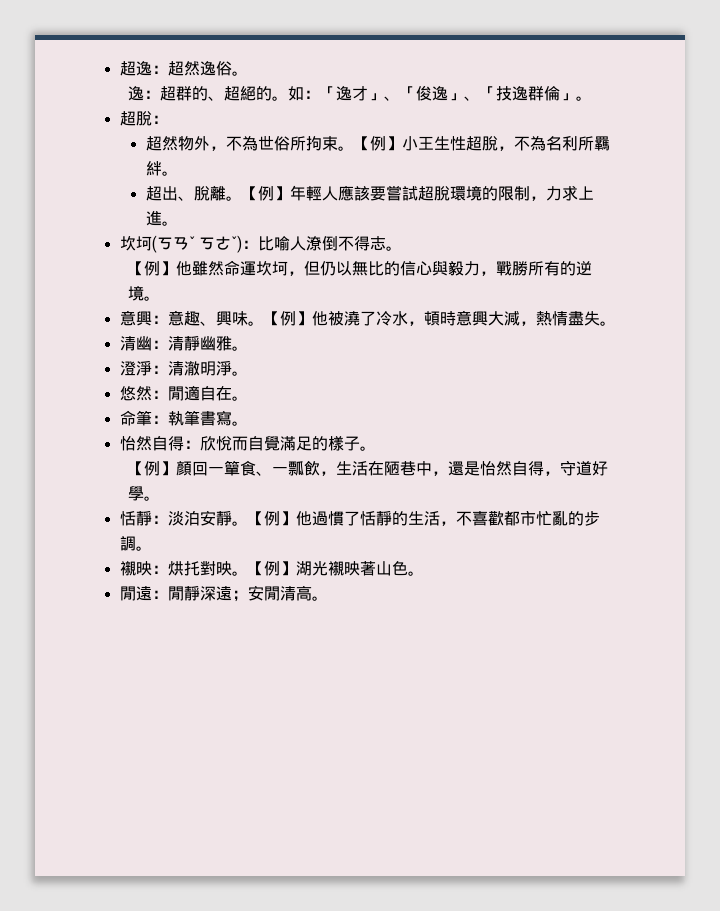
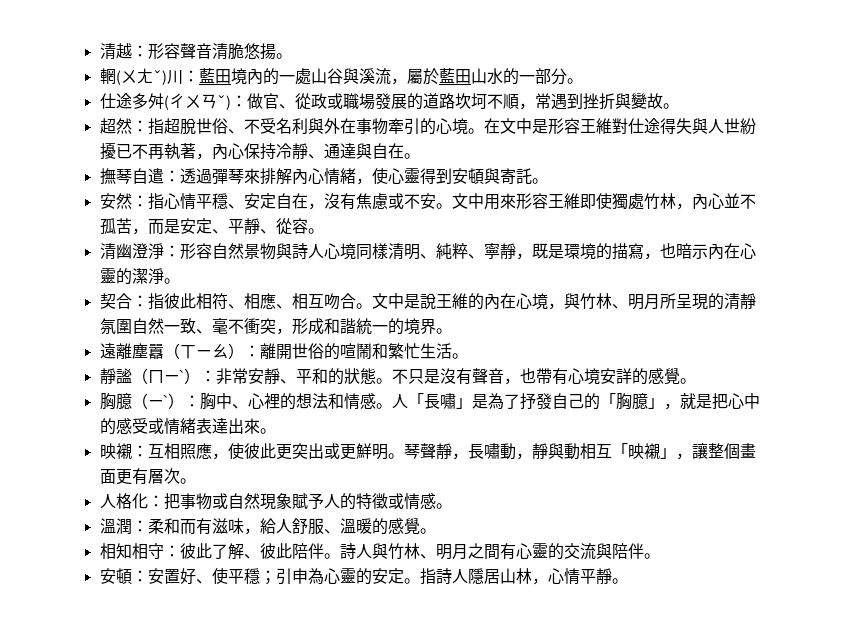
[119,61,248,76] [128,85,593,101] [119,111,168,126] [145,136,610,151] [145,161,178,176] [145,185,594,201] [145,210,178,226] [119,235,402,253] [128,260,593,276] [128,285,161,301] [119,310,616,326] [119,335,248,351] [119,360,248,376] [119,385,248,401] [119,410,248,426] [119,435,376,451] [128,460,609,476] [128,485,161,501] [119,510,600,526] [119,536,152,551] [119,561,424,576] [119,585,312,602] 超逸：超然逸俗。 // 逸：超群的、超絕的。如：「逸才」、「俊逸」、「技逸群倫」。 // 超脫： // 超然物外，不為世俗所拘束。【例】小王生性超脫，不為名利所羈絆。 // 超出、脫離。【例】年輕人應該要嘗試超脫環境的限制，力求上進。 // 坎坷(ㄎㄢˇ ㄎㄜˇ)：比喻人潦倒不得志。 // 【例】他雖然命運坎坷，但仍以無比的信心與毅力，戰勝所有的逆境。 // 意興：意趣、興味。【例】他被澆了冷水，頓時意興大減，熱情盡失。 // 清幽：清靜幽雅。 // 澄淨：清澈明淨。 // 悠然：閒適自在。 // 命筆：執筆書寫。 // 怡然自得：欣悅而自覺滿足的樣子。 // 【例】顏回一簞食、一瓢飲，生活在陋巷中，還是怡然自得，守道好學。 // 恬靜：淡泊安靜。【例】他過慣了恬靜的生活，不喜歡都市忙亂的步調。 // 襯映：烘托對映。【例】湖光襯映著山色。 // 閒遠：閒靜深遠；安閒清高 -> [99,43,292,60] [99,68,583,85] [99,92,679,110] [99,118,756,135] [99,142,420,160] [99,168,548,185] [99,193,756,210] [99,218,324,235] [99,243,756,260] [99,268,180,285] [99,293,756,310] [99,318,452,335] [99,343,468,360] [99,368,696,385] [99,393,760,410] [99,418,276,435] [99,443,756,460] [99,468,196,485] [99,493,452,510] [99,518,436,535] [99,543,660,560] [99,568,612,585] 清越：形容聲音清脆悠揚。 // 輞(ㄨㄤˇ)川：藍田境內的一處山谷與溪流，屬於藍田山水的一部分。 // 仕途多舛(ㄔㄨㄢˇ)：做官、從政或職場發展的道路坎坷不順，常遇到挫折與變故。 // 超然：指超脫世俗、不受名利與外在事物牽引的心境。在文中是形容王維對仕途得失與人世紛擾已不再執著，內心保持冷靜、通達與自在。 // 撫琴自遣：透過彈琴來排解內心情緒，使心靈得到安頓與寄託。 // 安然：指心情平穩、安定自在，沒有焦慮或不安。文中用來形容王維即使獨處竹林，內心並不孤苦，而是安定、平靜、從容。 // 清幽澄淨：形容自然景物與詩人心境同樣清明、純粹、寧靜，既是環境的描寫，也暗示內在心靈的潔淨。 // 契合：指彼此相符、相應、相互吻合。文中是說王維的內在心境，與竹林、明月所呈現的清靜氛圍自然一致、毫不衝突，形成和諧統一的境界。 // 遠離塵囂（ㄒㄧㄠ）：離開世俗的喧鬧和繁忙生活。 // 靜謐（ㄇㄧˋ）：非常安靜、平和的狀態。不只是沒有聲音，也帶有心境安詳的感覺。 // 胸臆（ㄧˋ）：胸中、心裡的想法和情感。人「長嘯」是為了抒發自己的「胸臆」，就是把心中的感受或情緒表達出來。 // 映襯：互相照應，使彼此更突出或更鮮明。琴聲靜，長嘯動，靜與動相互「映襯」，讓整個畫面更有層次。 // 人格化：把事物或自然現象賦予人的特徵或情感。 // 溫潤：柔和而有滋味，給人舒服、溫暖的感覺。 // 相知相守：彼此了解、彼此陪伴。詩人與竹林、明月之間有心靈的交流與陪伴。 // 安頓：安置好、使平穩；引申為心靈的安定。指詩人隱居山林，心情平靜

